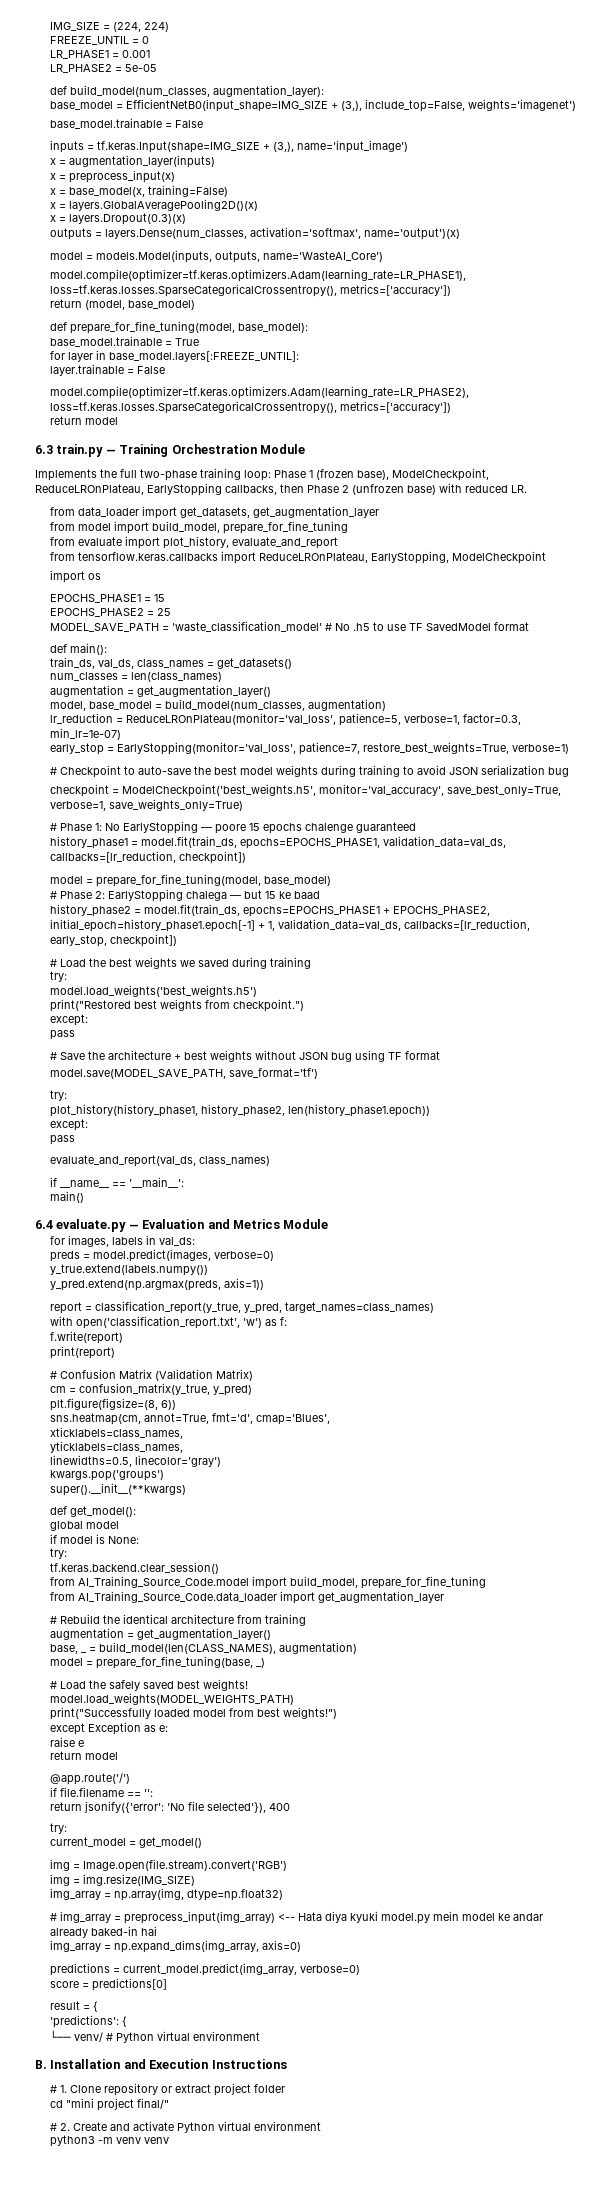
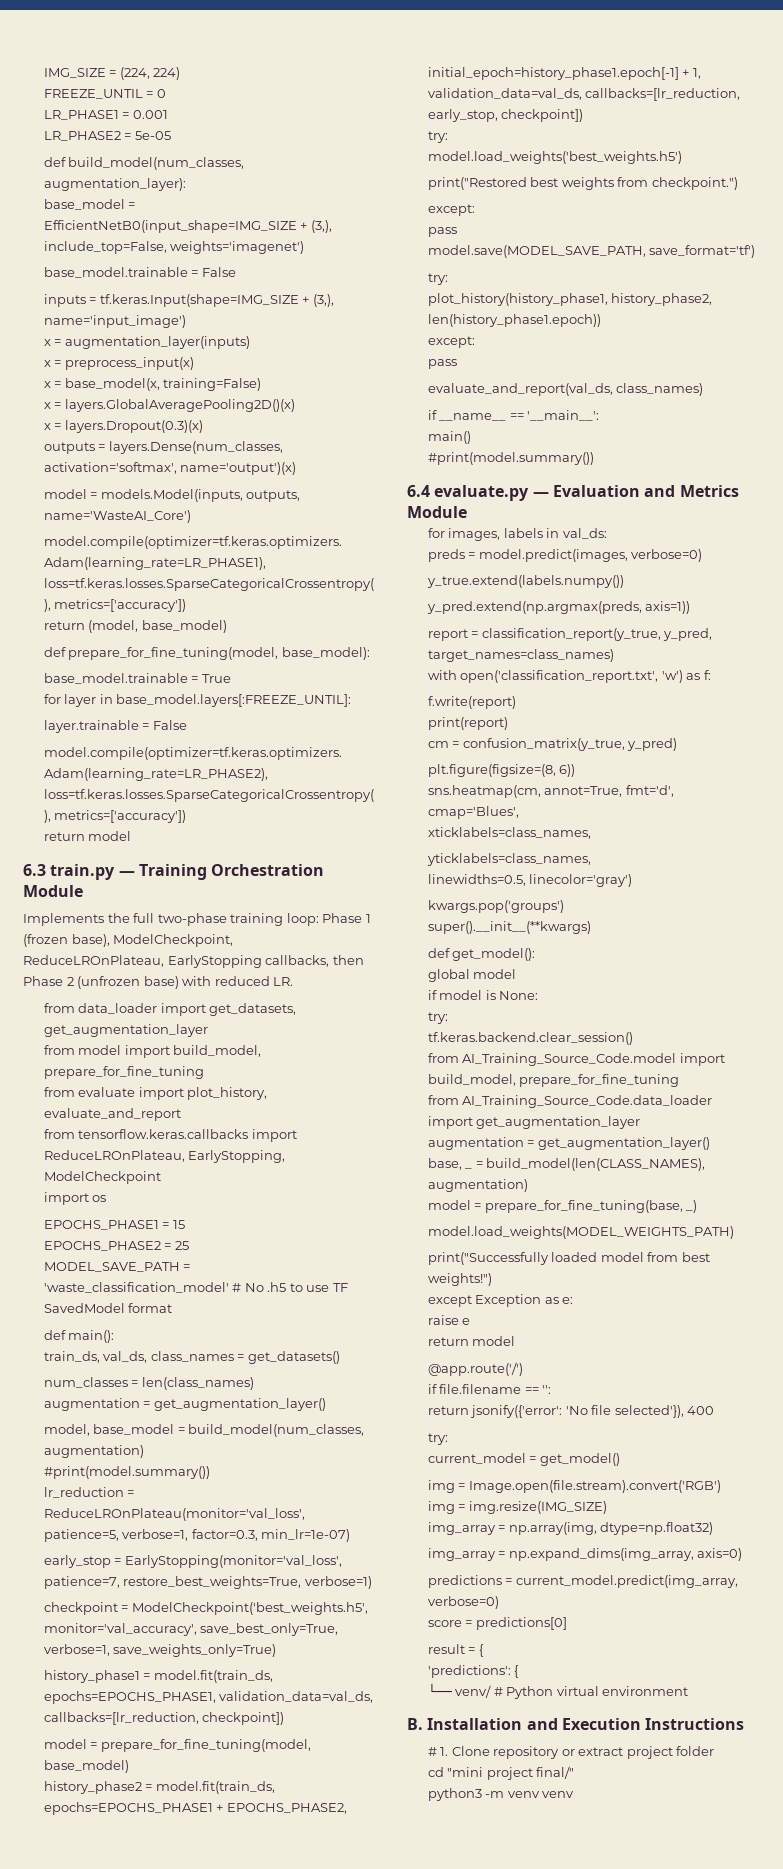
(386, 705) none -> [43,1466,210,1479] // #print(model.summary())
[49,765,569,778] // # Checkpoint to auto-save the best model weights during training to avoid JSON serialization bug -> (372, 1582) none
[49,821,416,834] // # Phase 1: No EarlyStopping — poore 15 epochs chalenge guaranteed -> (277, 1650) none
[49,889,320,902] // # Phase 2: EarlyStopping chalega — but 15 ke baad -> (129, 1766) none
[49,957,311,969] // # Load the best weights we saved during training -> (584, 115) none
[49,1050,440,1062] // # Save the architecture + best weights without JSON bug using TF format -> (457, 232) none
(84, 1197) none -> [427,452,594,465] // #print(model.summary())
[49,1369,253,1381] // # Confusion Matrix (Validation Matrix) -> (508, 723) none
[49,1614,306,1626] // # Rebuild the identical architecture from training -> (641, 1122) none
[49,1679,248,1691] // # Load the safely saved best weights! -> (698, 1206) none
[49,1911,543,1924] [49,1926,157,1938] // # img_array = preprocess_input(img_array) <-- Hata diya kyuki model.py mein model ke andar already baked-in hai -> (714, 1528) none
[49,2121,321,2133] // # 2. Create and activate Python virtual environment -> (575, 1772) none

